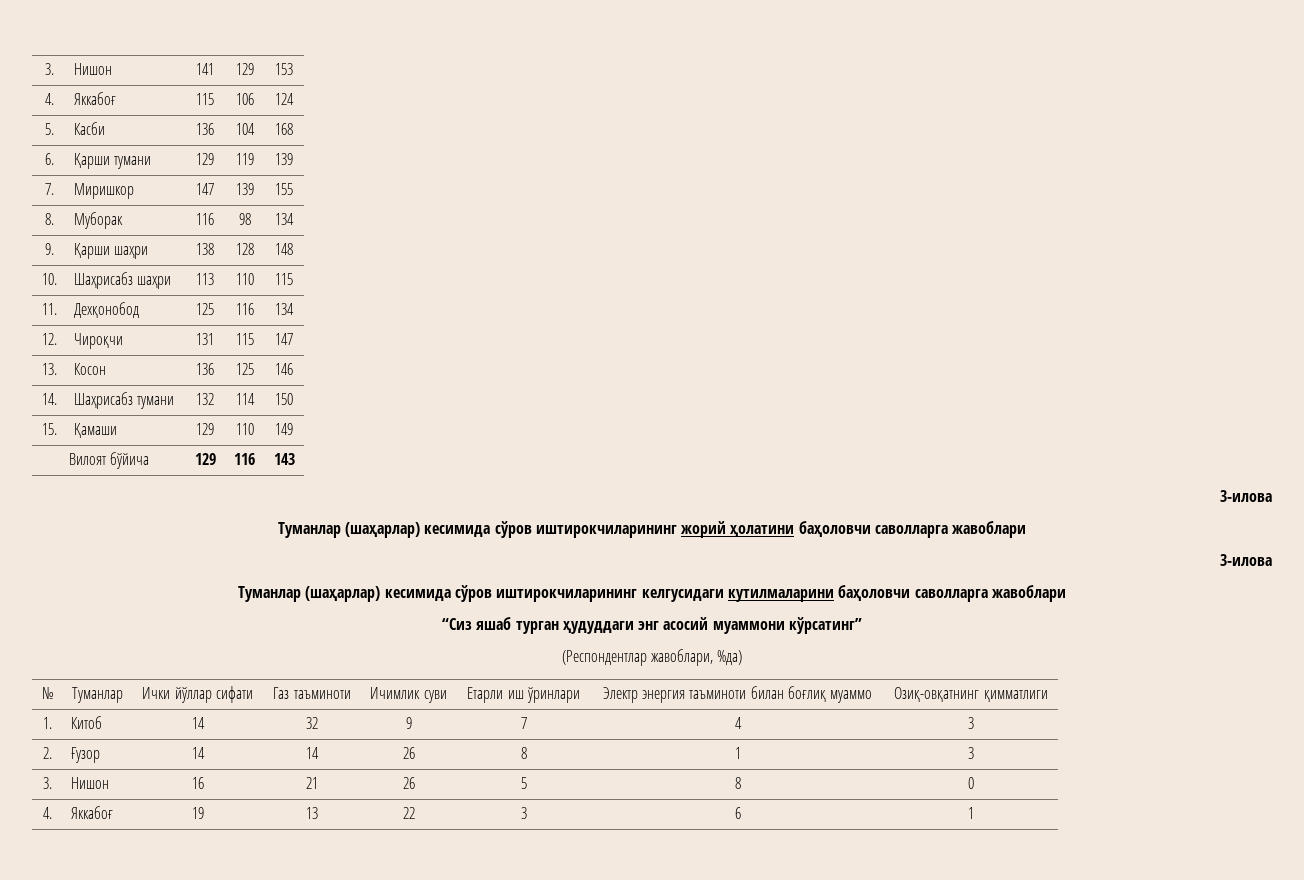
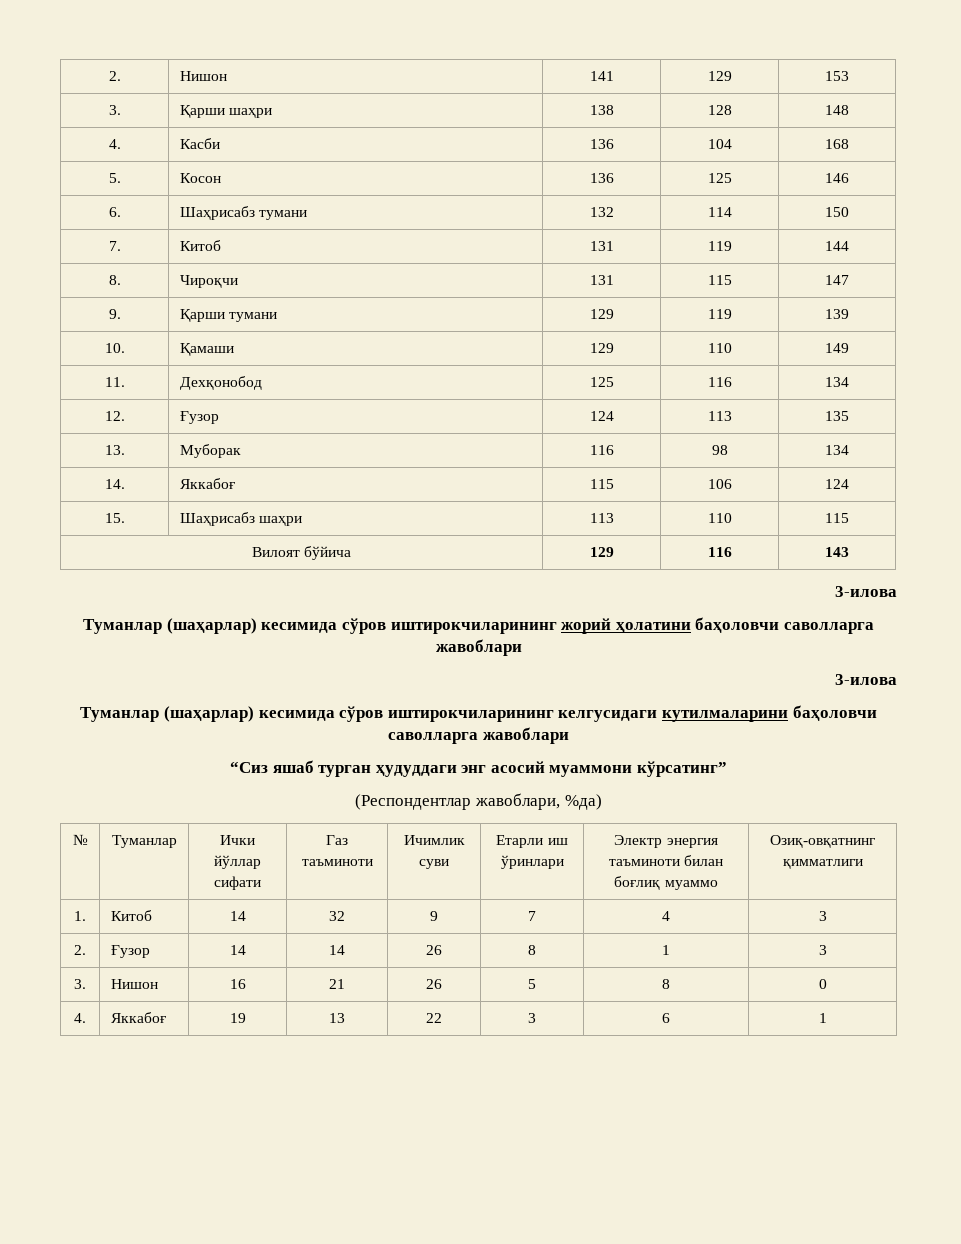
[44,63,54,75] 3. -> [108,71,121,81] 2.
[44,93,54,105] [73,92,116,105] [196,93,214,105] [235,93,254,105] [275,93,294,105] [44,123,54,135] [73,122,105,135] [196,123,214,135] [235,123,255,135] [275,123,293,135] [44,153,54,165] 4. | Яккабоғ | 115 | 106 | 124 // 5. | Касби | 136 | 104 | 168 // 6. -> [108,105,121,115] [179,105,272,118] [589,105,614,115] [707,105,732,115] [825,105,849,115] [108,139,121,149] [179,138,220,149] [589,139,614,149] [707,139,732,149] [825,139,849,149] [108,173,121,183] [179,173,221,183] [589,173,614,183] [707,173,732,183] [825,173,849,183] [108,207,121,217] [179,206,307,220] [589,207,614,217] [707,207,732,217] [825,207,849,217] [108,241,121,251] [179,240,221,251] [589,241,614,251] [707,241,732,251] [825,241,849,251] [108,275,121,285] [179,275,238,288] [589,275,614,285] [707,275,732,285] [825,275,849,285] [108,309,121,319] 3. | Қарши шаҳри | 138 | 128 | 148 // 4. | Касби | 136 | 104 | 168 // 5. | Косон | 136 | 125 | 146 // 6. | Шаҳрисабз тумани | 132 | 114 | 150 // 7. | Китоб | 131 | 119 | 144 // 8. | Чироқчи | 131 | 115 | 147 // 9.
[44,183,54,195] [73,183,134,199] [196,183,214,195] [235,183,254,195] [275,183,293,195] [44,213,54,225] [73,212,123,229] [196,213,214,225] [238,213,251,225] [275,213,294,225] [44,243,54,255] [73,243,149,259] [196,243,214,255] [235,243,254,255] [275,243,293,255] [41,273,57,285] [73,272,172,289] [196,273,214,285] [235,273,254,285] [275,273,293,285] 7. | Миришкор | 147 | 139 | 155 // 8. | Муборак | 116 | 98 | 134 // 9. | Қарши шаҳри | 138 | 128 | 148 // 10. | Шаҳрисабз шаҳри | 113 | 110 | 115 -> [104,343,125,353] [179,343,234,356] [589,343,614,353] [707,343,732,353] [825,343,849,353] 10. | Қамаши | 129 | 110 | 149
[73,333,123,349] [196,333,214,345] [235,333,254,345] [275,333,293,345] [41,363,57,375] [73,363,106,375] [196,363,214,375] [235,363,254,375] [275,363,293,375] [41,393,57,405] [73,392,175,409] [196,393,214,405] [235,393,255,405] [275,393,293,405] [41,423,57,435] [73,423,117,438] [196,423,214,435] [235,423,254,435] [275,423,293,435] Чироқчи | 131 | 115 | 147 // 13. | Косон | 136 | 125 | 146 // 14. | Шаҳрисабз тумани | 132 | 114 | 150 // 15. | Қамаши | 129 | 110 | 149 -> [179,411,219,424] [589,411,614,421] [707,411,732,421] [825,411,849,421] [104,445,125,455] [179,444,241,458] [589,445,614,455] [711,445,728,455] [825,445,849,455] [104,479,125,489] [179,478,235,489] [589,479,614,489] [707,479,732,489] [825,479,849,489] [104,513,125,523] [179,512,302,526] [589,513,614,523] [707,513,732,523] [825,513,849,523] Ғузор | 124 | 113 | 135 // 13. | Муборак | 116 | 98 | 134 // 14. | Яккабоғ | 115 | 106 | 124 // 15. | Шаҳрисабз шаҳри | 113 | 110 | 115

